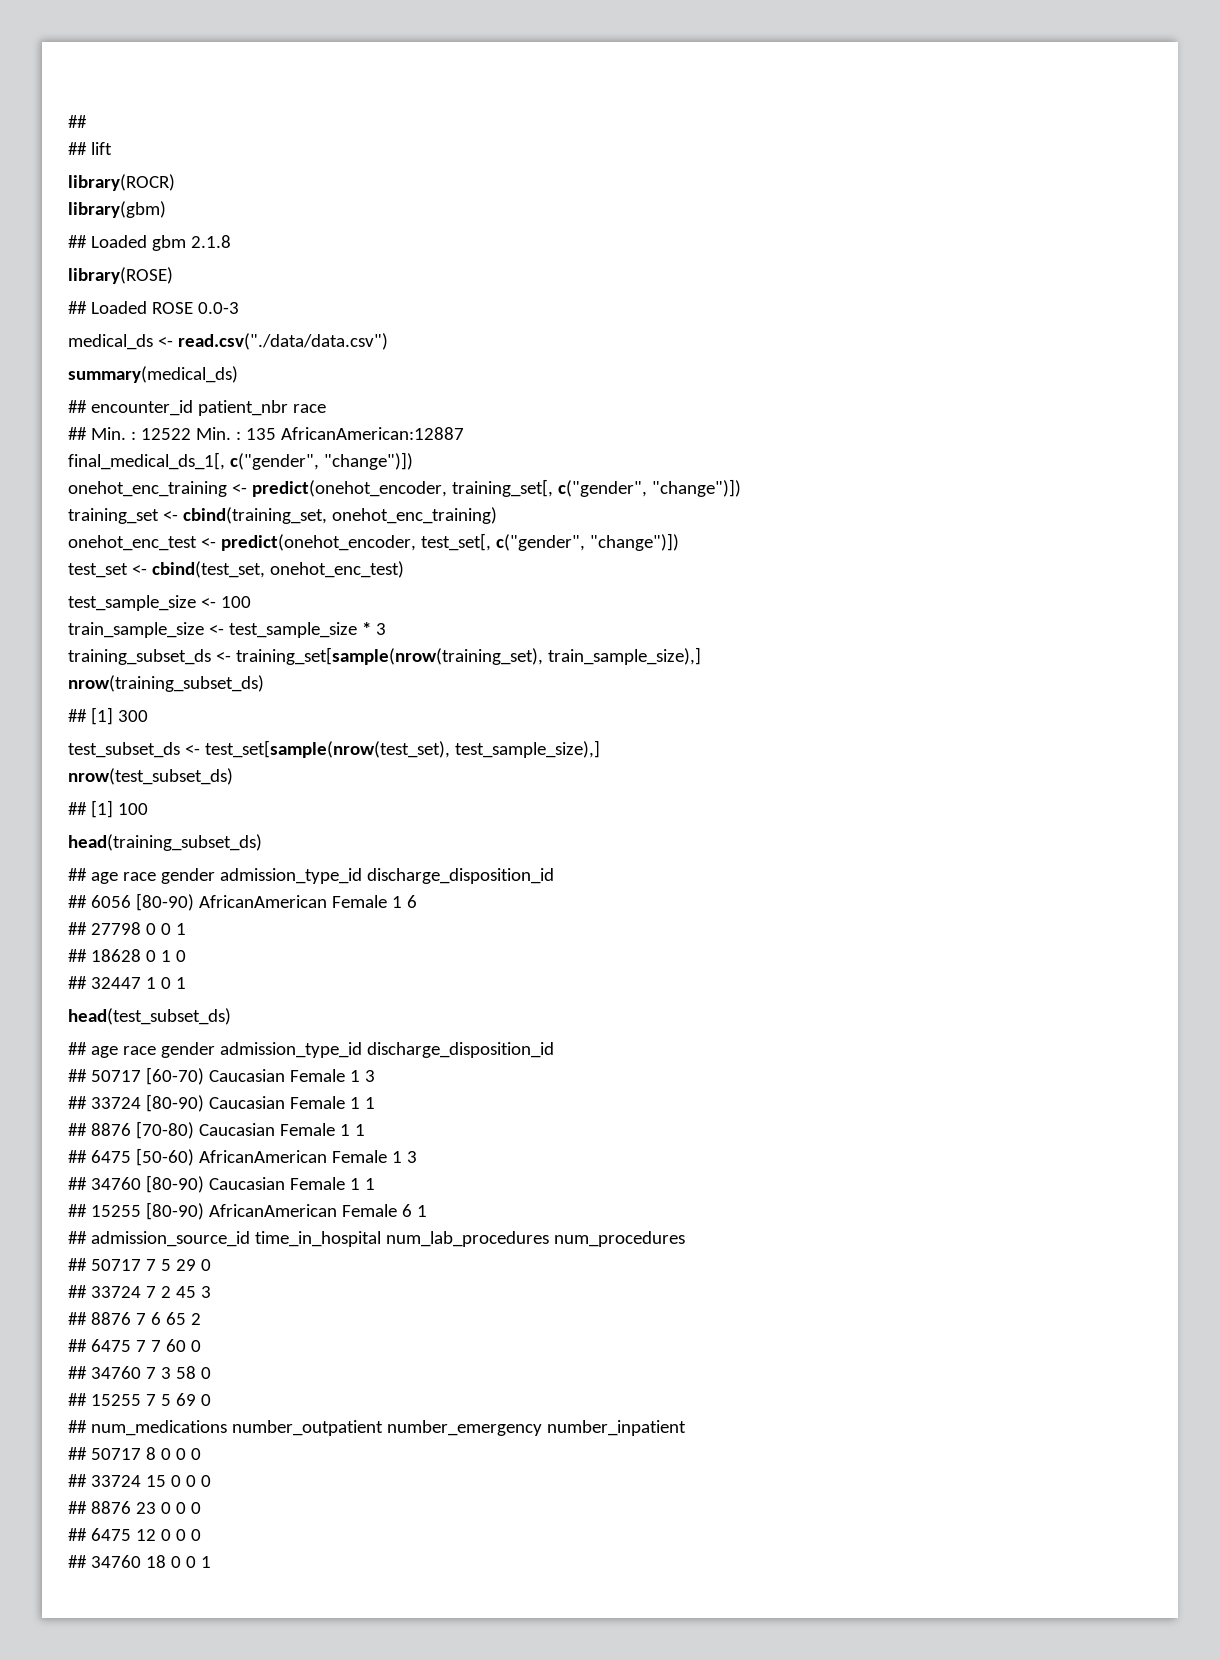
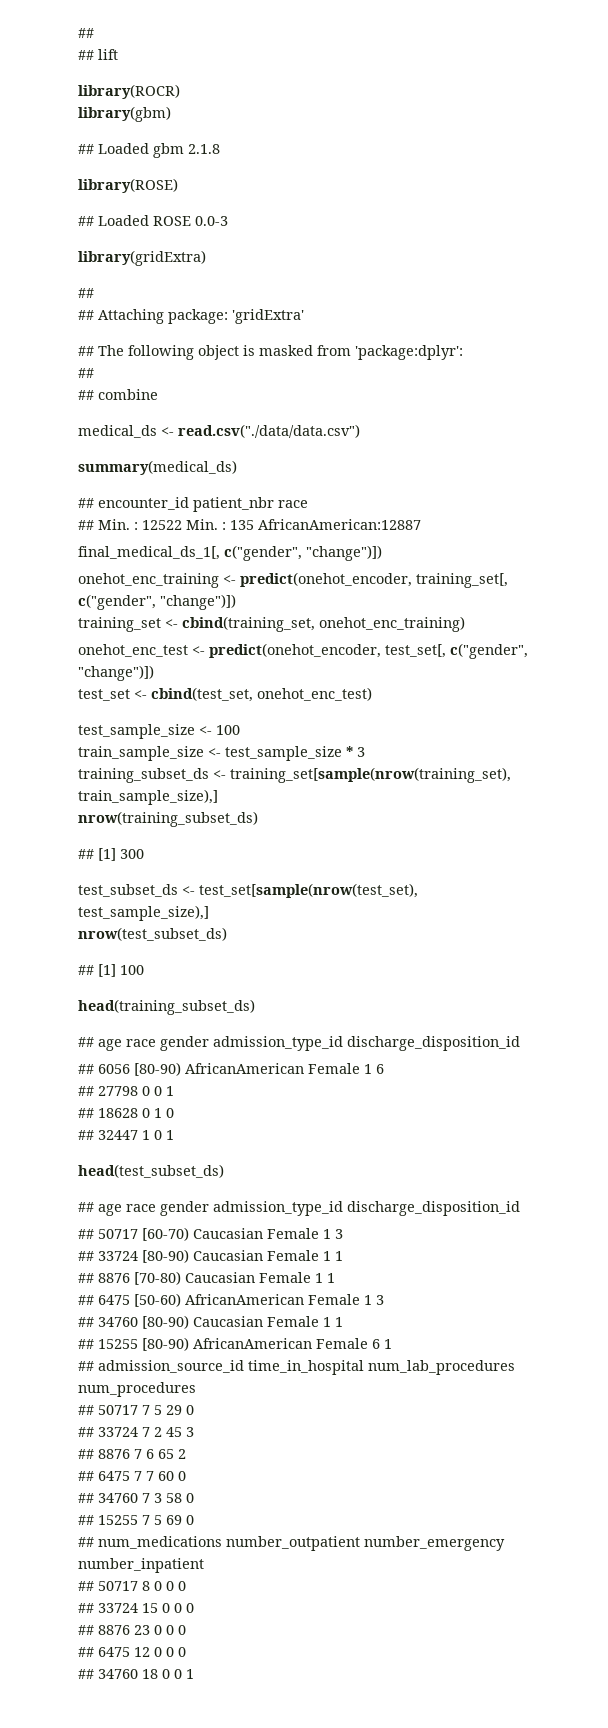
(239, 308) none -> [78,250,206,266] [78,288,94,298] [78,309,304,324] [78,345,463,360] [78,368,94,378] [78,389,158,400] // library(gridExtra) // ## // ## Attaching package: 'gridExtra' // ## The following object is masked from 'package:dplyr': // ## // ## combine

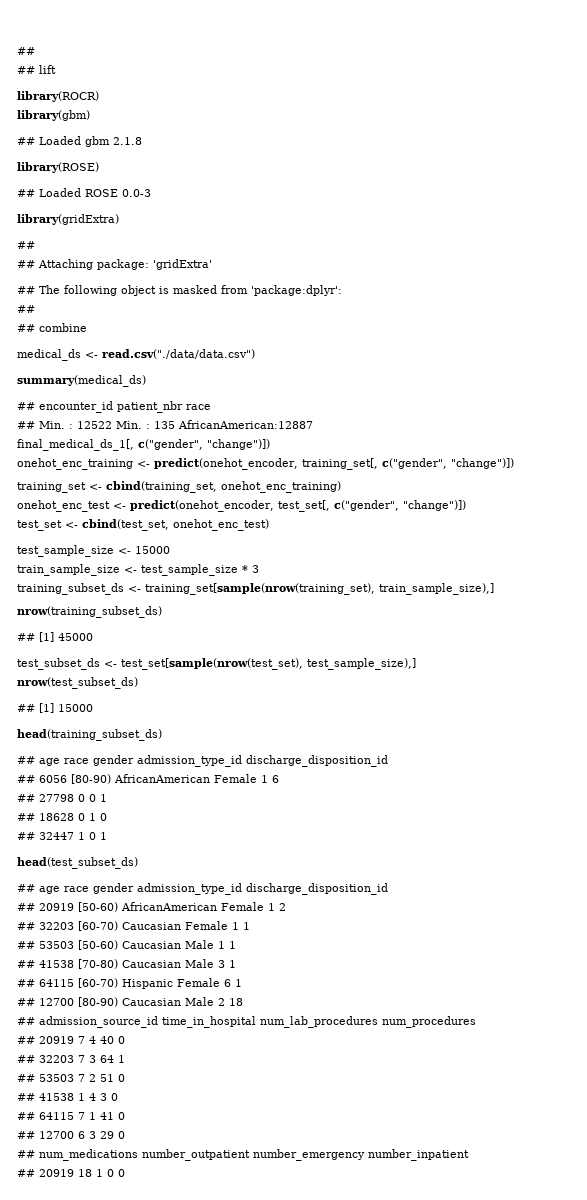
[216,725,240,735] 100 -> [135,546,170,554] 15000
[120,849,144,859] 300 -> [58,633,93,641] 45000
[120,965,144,975] 100 -> [58,704,93,712] 15000
[98,1227,343,1241] [78,1249,343,1263] [78,1271,335,1285] [78,1293,384,1307] [78,1315,343,1329] [78,1337,312,1351] 50717 [60-70) Caucasian Female 1 3 // ## 33724 [80-90) Caucasian Female 1 1 // ## 8876 [70-80) Caucasian Female 1 1 // ## 6475 [50-60) AfricanAmerican Female 1 3 // ## 34760 [80-90) Caucasian Female 1 1 // ## 15255 [80-90) AfricanAmerican -> [39,902,286,912] [17,921,250,931] [17,940,236,950] [17,959,236,969] [17,978,173,989] 20919 [50-60) AfricanAmerican Female 1 2 // ## 32203 [60-70) Caucasian Female 1 1 // ## 53503 [50-60) Caucasian Male 1 1 // ## 41538 [70-80) Caucasian Male 3 1 // ## 64115 [60-70) Hispanic
(392, 1344) none -> [17,997,243,1007] // ## 12700 [80-90) Caucasian Male 2 18
[98,1405,194,1415] [78,1427,194,1437] [78,1449,186,1459] [78,1471,186,1481] [78,1493,194,1503] [78,1515,182,1525] 50717 7 5 29 0 // ## 33724 7 2 45 3 // ## 8876 7 6 65 2 // ## 6475 7 7 60 0 // ## 34760 7 3 58 0 // ## 15255 7 5 69 -> [39,1036,125,1044] [17,1055,125,1063] [17,1074,125,1082] [17,1093,118,1101] [17,1112,125,1120] [17,1131,114,1139] 20919 7 4 40 0 // ## 32203 7 3 64 1 // ## 53503 7 2 51 0 // ## 41538 1 4 3 0 // ## 64115 7 1 41 0 // ## 12700 6 3 29
[98,1581,186,1591] [78,1603,194,1613] [78,1625,186,1635] [78,1647,186,1657] [78,1669,194,1679] 50717 8 0 0 0 // ## 33724 15 0 0 0 // ## 8876 23 0 0 0 // ## 6475 12 0 0 0 // ## 34760 18 0 0 1 -> [39,1169,125,1177] 20919 18 1 0 0

